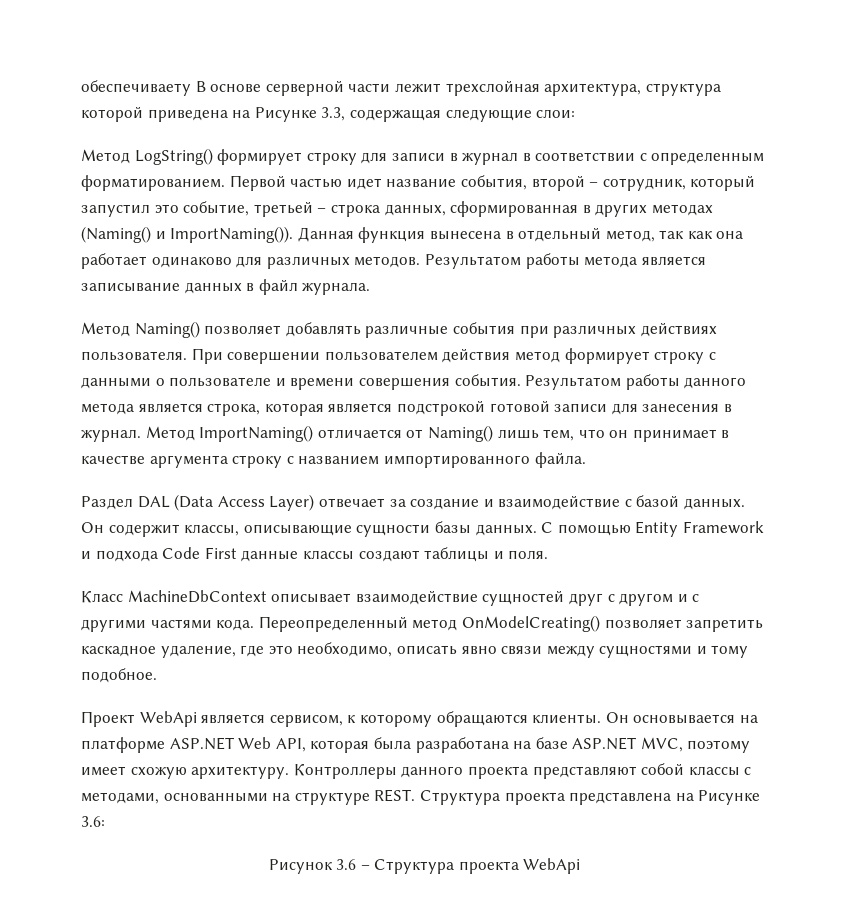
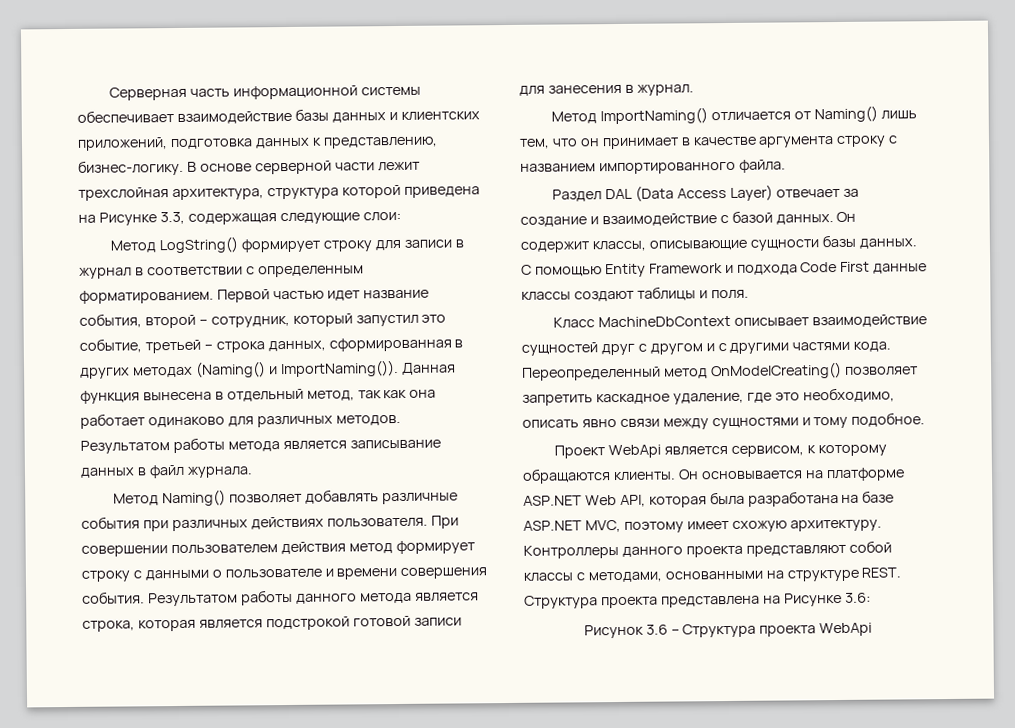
[81,80,191,96] обеспечиваету -> [109,85,421,101] [77,108,480,124] [77,136,438,151] [78,159,184,176] Серверная часть информационной системы обеспечивает взаимодействие базы данных и клиентских приложений, подготовка данных к представлению, бизнес-логику.
(141, 435) none -> (694, 90) //

